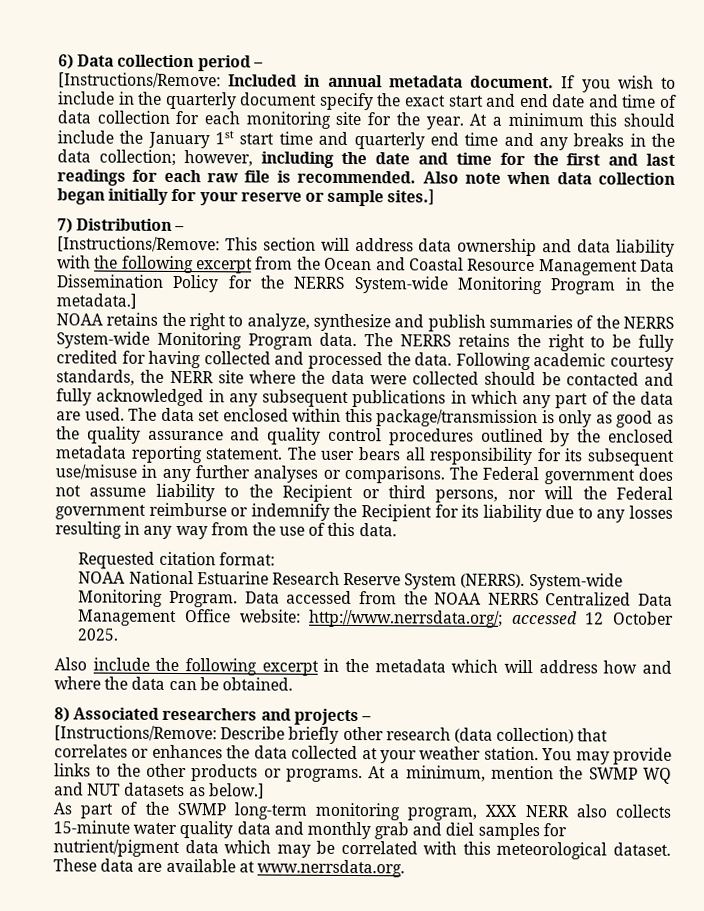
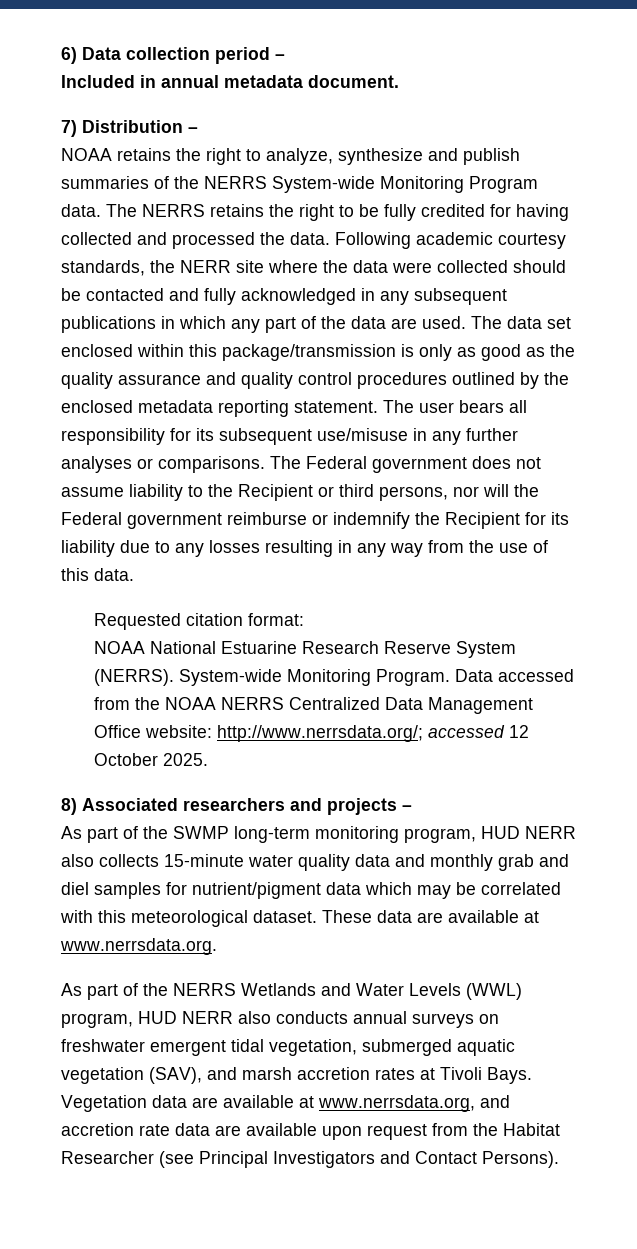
[58,72,221,89] [Instructions/Remove: -> (285, 57) none
[561,75,676,93] [58,91,677,111] [57,110,675,130] [57,130,675,151] [57,149,675,168] [57,169,675,186] [57,188,436,207] [57,218,185,234] [57,236,676,257] [57,255,675,276] [56,274,675,295] [56,293,137,309] If you wish to include in the quarterly document specify the exact start and end date and time of data collection for each monitoring site for the year. At a minimum this should include the January 1st start time and quarterly end time and any breaks in the data collection; however, including the date and time for the first and last readings for each raw file is recommended. Also note when data collection began initially for your reserve or sample sites.] // 7) Distribution – // [Instructions/Remove: This section will address data ownership and data liability with the following excerpt from the Ocean and Coastal Resource Management Data Dissemination Policy for the NERRS System-wide Monitoring Program in the metadata.] -> [61,120,198,137] // 7) Distribution –
[54,657,672,676] [54,676,293,691] // Also include the following excerpt in the metadata which will address how and where the data can be obtained. -> (209, 759) none
[54,725,609,744] [54,744,672,765] [54,763,672,784] [54,782,265,799] // [Instructions/Remove: Describe briefly other research (data collection) that correlates or enhances the data collected at your weather station. You may provide links to the other products or programs. At a minimum, mention the SWMP WQ and NUT datasets as below.] -> (412, 808) none
[485,804,518,817] XXX -> [481,826,520,839] HUD
(405, 868) none -> [61,983,522,1000] [61,1011,499,1028] [61,1039,515,1056] [61,1067,532,1084] [61,1095,510,1112] [61,1123,560,1140] [61,1151,559,1168] // As part of the NERRS Wetlands and Water Levels (WWL) program, HUD NERR also conducts annual surveys on freshwater emergent tidal vegetation, submerged aquatic vegetation (SAV), and marsh accretion rates at Tivoli Bays. Vegetation data are available at www.nerrsdata.org, and accretion rate data are available upon request from the Habitat Researcher (see Principal Investigators and Contact Persons).

